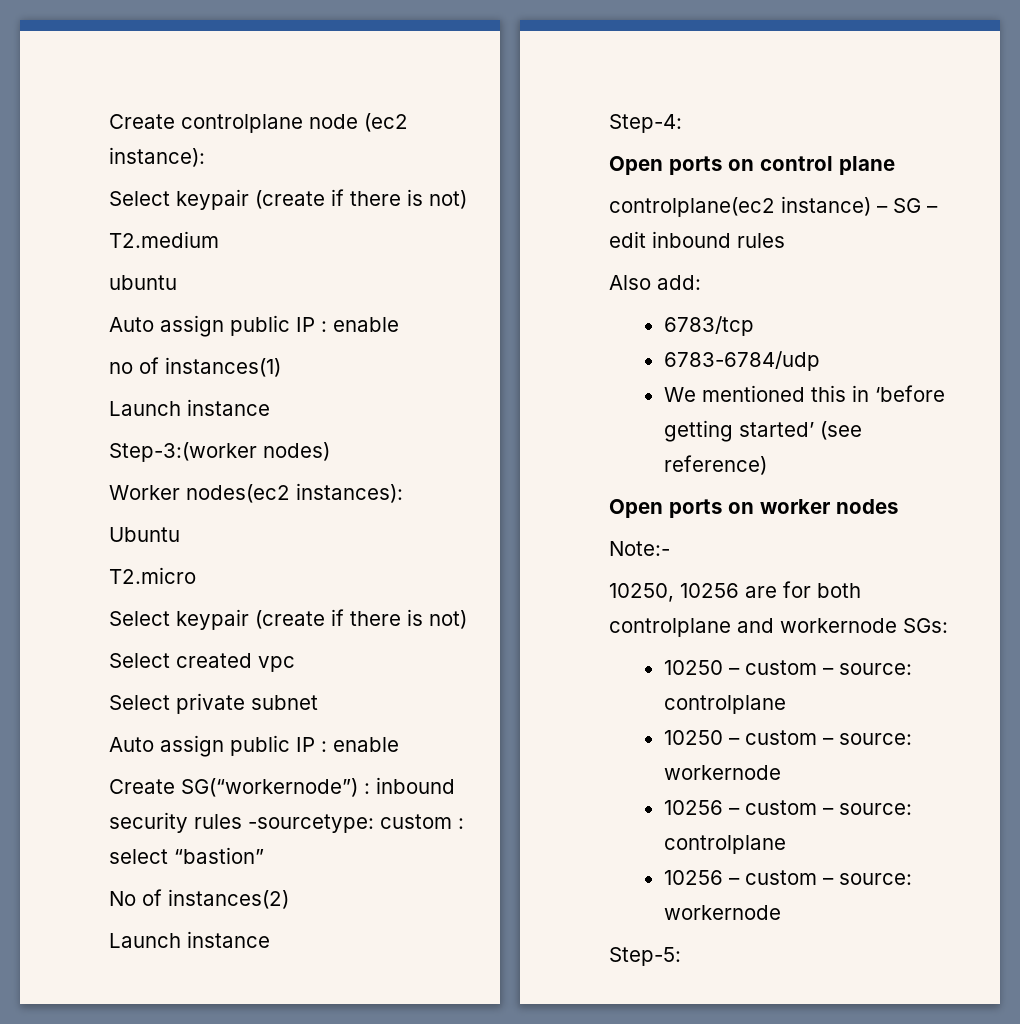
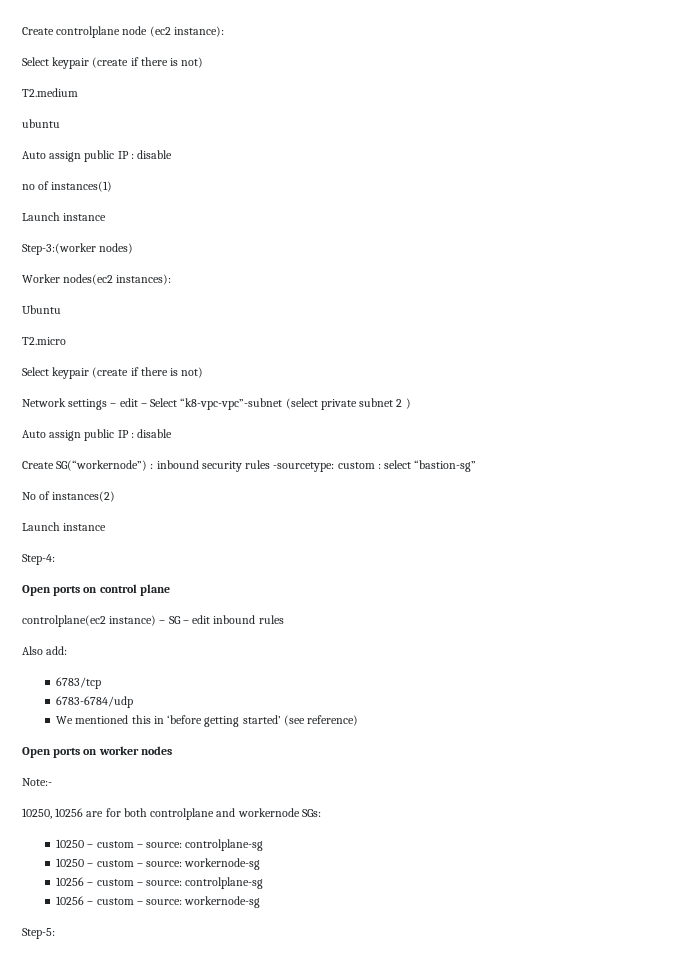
[333,317,399,332] enable -> [137,150,173,159] disable
[109,653,295,672] [109,695,170,710] Select created vpc // Select -> [22,398,318,410] Network settings – edit – Select “k8-vpc-vpc”-subnet (select
[109,735,399,757] // Auto assign public IP : enable -> [396,398,411,409] [22,429,173,441] 2 ) // Auto assign public IP : disable
[174,847,264,864] “bastion” -> [414,460,477,472] “bastion-sg”
[663,695,786,714] [663,730,912,745] [663,765,781,780] [663,800,912,815] [663,835,786,854] [663,870,912,885] [663,905,781,920] controlplane // 10250 – custom – source: workernode // 10256 – custom – source: controlplane // 10256 – custom – source: workernode -> [185,839,264,851] [56,858,261,870] [56,877,264,889] [56,896,261,908] controlplane-sg // 10250 – custom – source: workernode-sg // 10256 – custom – source: controlplane-sg // 10256 – custom – source: workernode-sg

